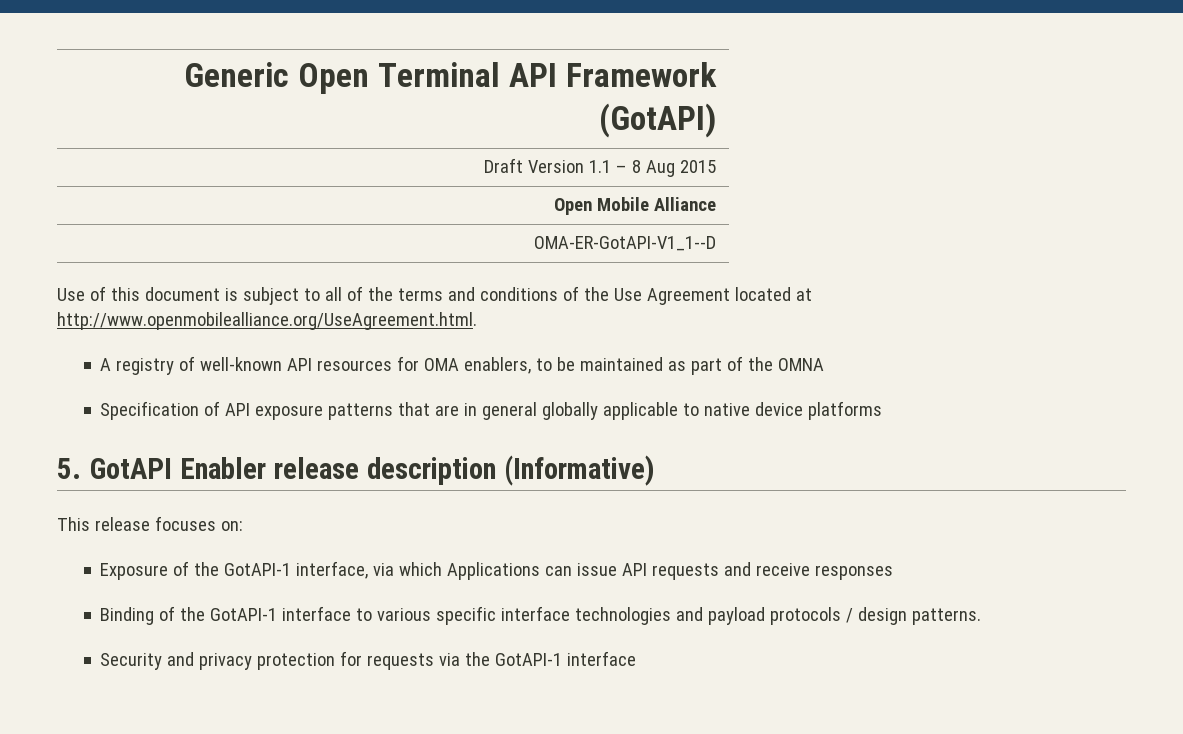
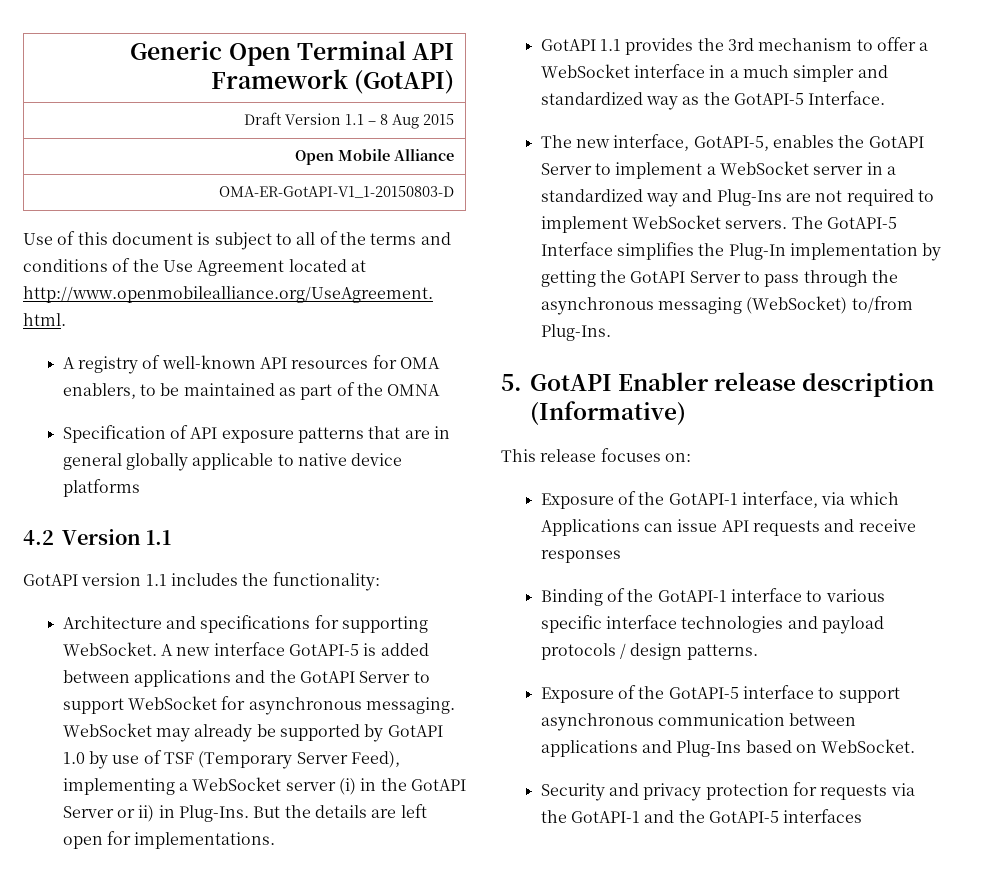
[534,236,717,251] OMA-ER-GotAPI-V1_1--D -> [219,186,455,198] OMA-ER-GotAPI-V1_1-20150803-D
(883, 410) none -> [23,529,172,545] [23,572,380,591] [62,615,428,633] [62,642,429,656] [62,670,430,687] [62,696,455,715] [62,723,443,742] [62,750,400,769] [62,777,466,795] [62,804,427,822] [62,831,276,849] [540,37,929,55] [540,64,888,82] [540,91,886,110] [540,134,924,151] [540,161,896,179] [540,189,934,207] [540,215,897,233] [540,242,942,261] [540,270,898,287] [540,296,913,315] [540,324,611,341] // 4.2 Version 1.1 // GotAPI version 1.1 includes the functionality: // Architecture and specifications for supporting WebSocket. A new interface GotAPI-5 is added between applications and the GotAPI Server to support WebSocket for asynchronous messaging. WebSocket may already be supported by GotAPI 1.0 by use of TSF (Temporary Server Feed), implementing a WebSocket server (i) in the GotAPI Server or ii) in Plug-Ins. But the details are left open for implementations. // GotAPI 1.1 provides the 3rd mechanism to offer a WebSocket interface in a much simpler and standardized way as the GotAPI-5 Interface. // The new interface, GotAPI-5, enables the GotAPI Server to implement a WebSocket server in a standardized way and Plug-Ins are not required to implement WebSocket servers. The GotAPI-5 Interface simplifies the Plug-In implementation by getting the GotAPI Server to pass through the asynchronous messaging (WebSocket) to/from Plug-Ins.
(982, 616) none -> [540,685,900,703] [540,713,857,731] [540,739,916,757] // Exposure of the GotAPI-5 interface to support asynchronous communication between applications and Plug-Ins based on WebSocket.
[567,651,637,666] interface -> [644,809,863,823] and the GotAPI-5 interfaces

